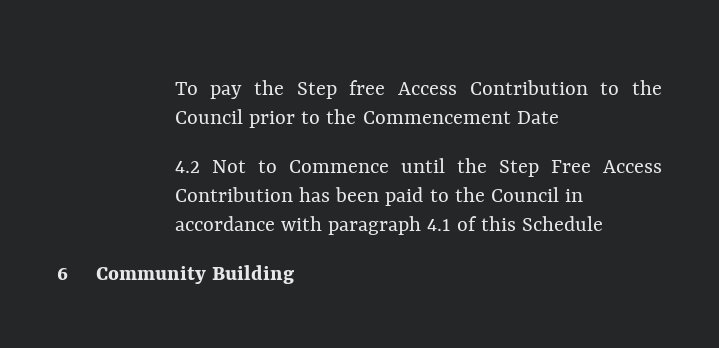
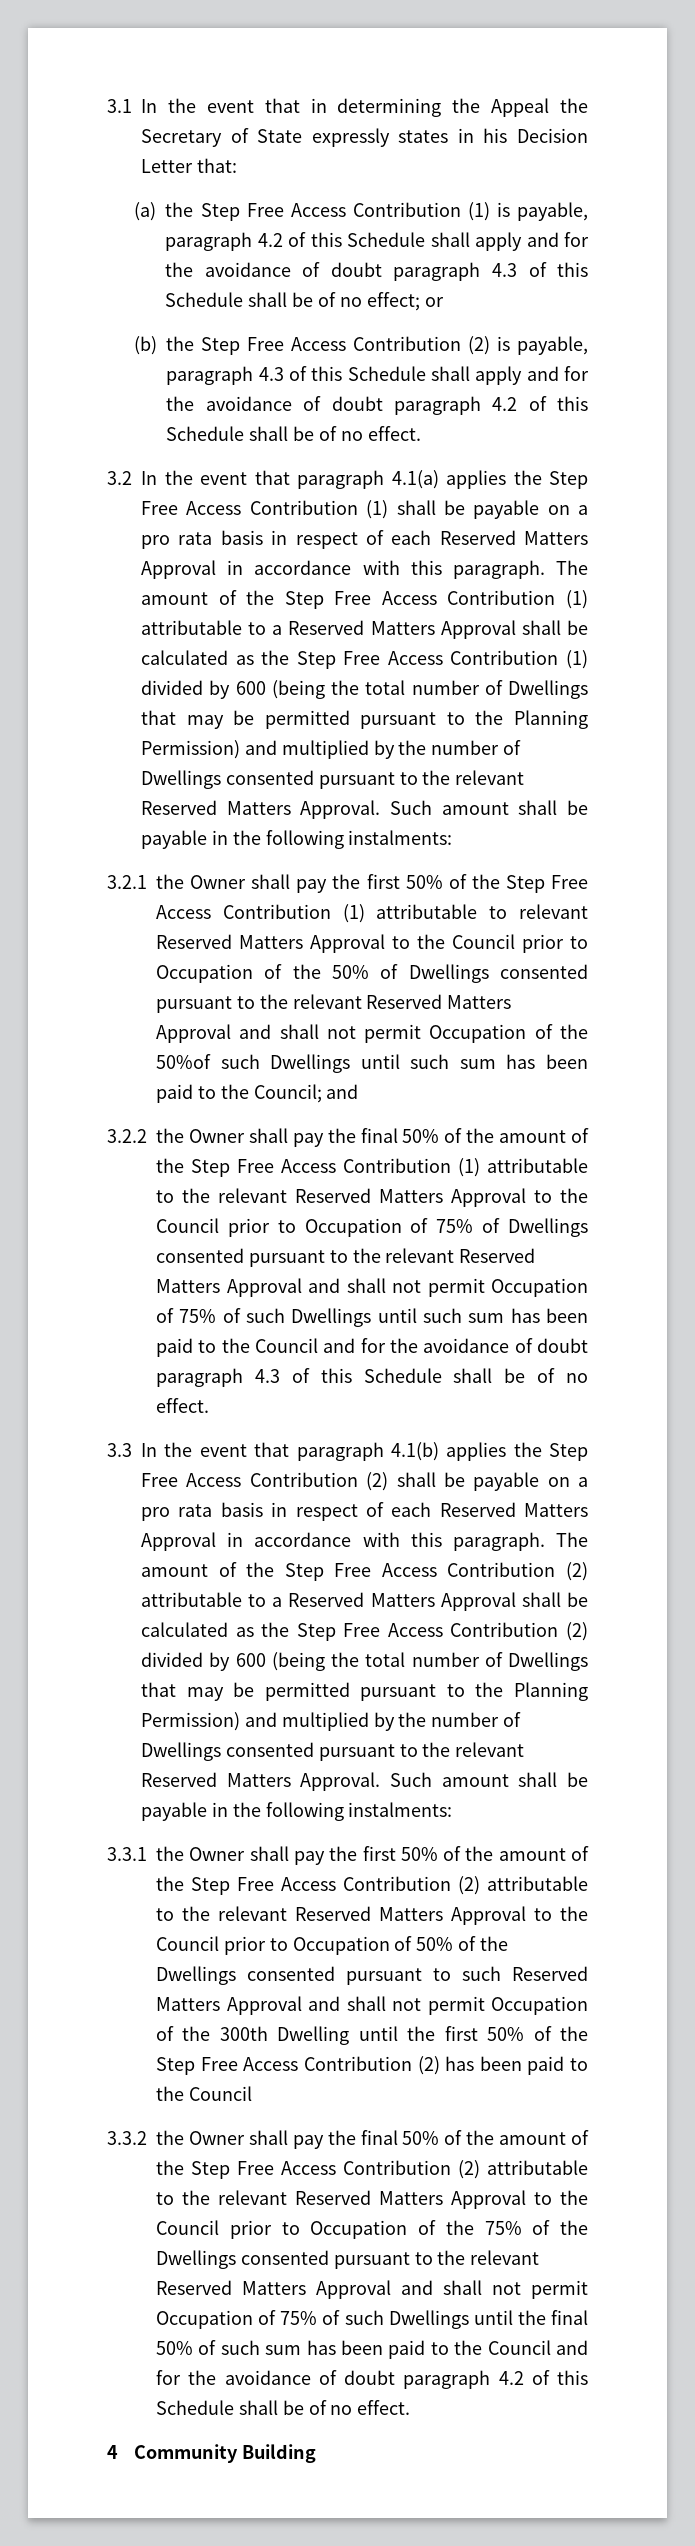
[174,80,662,99] [174,109,559,128] [174,158,662,177] [174,187,584,206] [174,216,604,235] [57,267,68,280] To pay the Step free Access Contribution to the Council prior to the Commencement Date // 4.2 Not to Commence until the Step Free Access Contribution has been paid to the Council in accordance with paragraph 4.1 of this Schedule // 6 -> [107,98,588,117] [141,128,588,147] [141,158,237,173] [134,202,589,221] [165,232,589,251] [165,262,588,281] [165,292,444,311] [134,336,588,355] [166,366,589,385] [166,396,589,415] [166,426,421,441] [107,470,588,489] [141,500,588,519] [141,530,588,549] [141,560,589,579] [141,590,588,609] [141,620,589,639] [141,650,588,669] [141,680,588,699] [141,710,588,729] [141,740,522,759] [141,770,525,789] [141,800,589,819] [141,830,453,849] [107,874,589,893] [156,904,588,923] [156,934,588,953] [156,964,588,983] [156,994,512,1013] [156,1024,588,1043] [156,1054,588,1073] [156,1084,359,1103] [107,1128,589,1147] [156,1158,588,1177] [156,1188,588,1207] [156,1218,588,1237] [156,1248,536,1267] [156,1278,588,1297] [156,1308,588,1327] [156,1338,588,1357] [156,1368,588,1387] [156,1398,209,1413] [107,1442,588,1461] [141,1472,588,1491] [141,1502,588,1521] [141,1532,589,1551] [141,1562,588,1581] [141,1592,589,1611] [141,1622,588,1641] [141,1652,588,1671] [141,1682,588,1701] [141,1712,522,1731] [141,1742,525,1761] [141,1772,589,1791] [141,1802,453,1821] [107,1846,590,1865] [156,1876,588,1895] [156,1906,588,1925] [156,1936,509,1955] [156,1966,588,1985] [156,1996,588,2015] [156,2026,588,2045] [156,2056,588,2075] [156,2086,252,2101] [107,2130,589,2149] [156,2160,588,2179] [156,2190,588,2209] [156,2220,588,2239] [156,2250,540,2269] [156,2280,588,2299] [156,2310,588,2329] [156,2340,588,2359] [156,2370,588,2389] [156,2400,411,2415] [107,2445,118,2459] 3.1 In the event that in determining the Appeal the Secretary of State expressly states in his Decision Letter that: // (a) the Step Free Access Contribution (1) is payable, paragraph 4.2 of this Schedule shall apply and for the avoidance of doubt paragraph 4.3 of this Schedule shall be of no effect; or // (b) the Step Free Access Contribution (2) is payable, paragraph 4.3 of this Schedule shall apply and for the avoidance of doubt paragraph 4.2 of this Schedule shall be of no effect. // 3.2 In the event that paragraph 4.1(a) applies the Step Free Access Contribution (1) shall be payable on a pro rata basis in respect of each Reserved Matters Approval in accordance with this paragraph. The amount of the Step Free Access Contribution (1) attributable to a Reserved Matters Approval shall be calculated as the Step Free Access Contribution (1) divided by 600 (being the total number of Dwellings that may be permitted pursuant to the Planning Permission) and multiplied by the number of Dwellings consented pursuant to the relevant Reserved Matters Approval. Such amount shall be payable in the following instalments: // 3.2.1 the Owner shall pay the first 50% of the Step Free Access Contribution (1) attributable to relevant Reserved Matters Approval to the Council prior to Occupation of the 50% of Dwellings consented pursuant to the relevant Reserved Matters Approval and shall not permit Occupation of the 50%of such Dwellings until such sum has been paid to the Council; and // 3.2.2 the Owner shall pay the final 50% of the amount of the Step Free Access Contribution (1) attributable to the relevant Reserved Matters Approval to the Council prior to Occupation of 75% of Dwellings consented pursuant to the relevant Reserved Matters Approval and shall not permit Occupation of 75% of such Dwellings until such sum has been paid to the Council and for the avoidance of doubt paragraph 4.3 of this Schedule shall be of no effect. // 3.3 In the event that paragraph 4.1(b) applies the Step Free Access Contribution (2) shall be payable on a pro rata basis in respect of each Reserved Matters Approval in accordance with this paragraph. The amount of the Step Free Access Contribution (2) attributable to a Reserved Matters Approval shall be calculated as the Step Free Access Contribution (2) divided by 600 (being the total number of Dwellings that may be permitted pursuant to the Planning Permission) and multiplied by the number of Dwellings consented pursuant to the relevant Reserved Matters Approval. Such amount shall be payable in the following instalments: // 3.3.1 the Owner shall pay the first 50% of the amount of the Step Free Access Contribution (2) attributable to the relevant Reserved Matters Approval to the Council prior to Occupation of 50% of the Dwellings consented pursuant to such Reserved Matters Approval and shall not permit Occupation of the 300th Dwelling until the first 50% of the Step Free Access Contribution (2) has been paid to the Council // 3.3.2 the Owner shall pay the final 50% of the amount of the Step Free Access Contribution (2) attributable to the relevant Reserved Matters Approval to the Council prior to Occupation of the 75% of the Dwellings consented pursuant to the relevant Reserved Matters Approval and shall not permit Occupation of 75% of such Dwellings until the final 50% of such sum has been paid to the Council and for the avoidance of doubt paragraph 4.2 of this Schedule shall be of no effect. // 4

